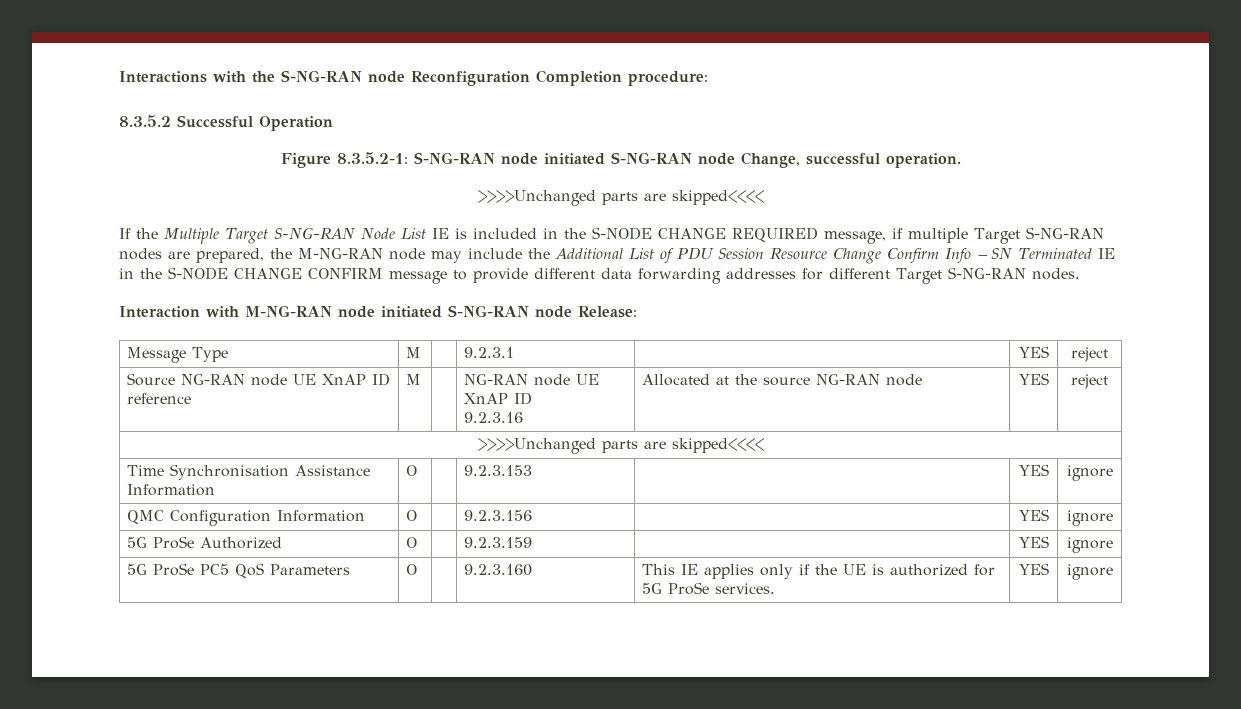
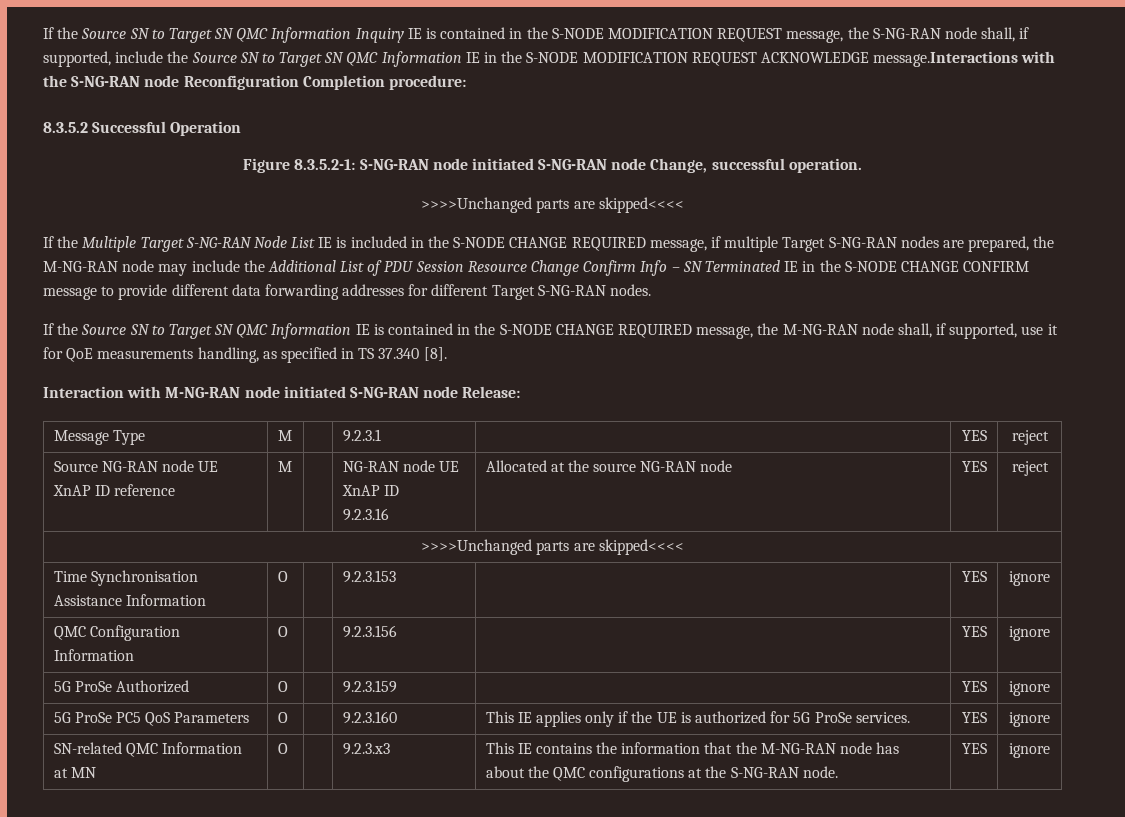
[119,71,207,83] Interactions -> [43,27,1030,43] [43,51,1019,67] If the Source SN to Target SN QMC Information Inquiry IE is contained in the S-NODE MODIFICATION REQUEST message, the S-NG-RAN node shall, if supported, include the Source SN to Target SN QMC Information IE in the S-NODE MODIFICATION REQUEST ACKNOWLEDGE message.Interactions
(1080, 274) none -> [43,323,1058,339] [43,347,447,363] // If the Source SN to Target SN QMC Information IE is contained in the S-NODE CHANGE REQUIRED message, the M-NG-RAN node shall, if supported, use it for QoE measurements handling, as specified in TS 37.340 [8].
(1113, 572) none -> [53,742,242,757] [53,767,96,778] [277,743,288,754] [342,743,390,755] [485,742,900,754] [485,766,838,782] [961,743,987,754] [1009,743,1050,758] // SN-related QMC Information at MN | O | | 9.2.3.x3 | This IE contains the information that the M-NG-RAN node has about the QMC configurations at the S-NG-RAN node. | YES | ignore

